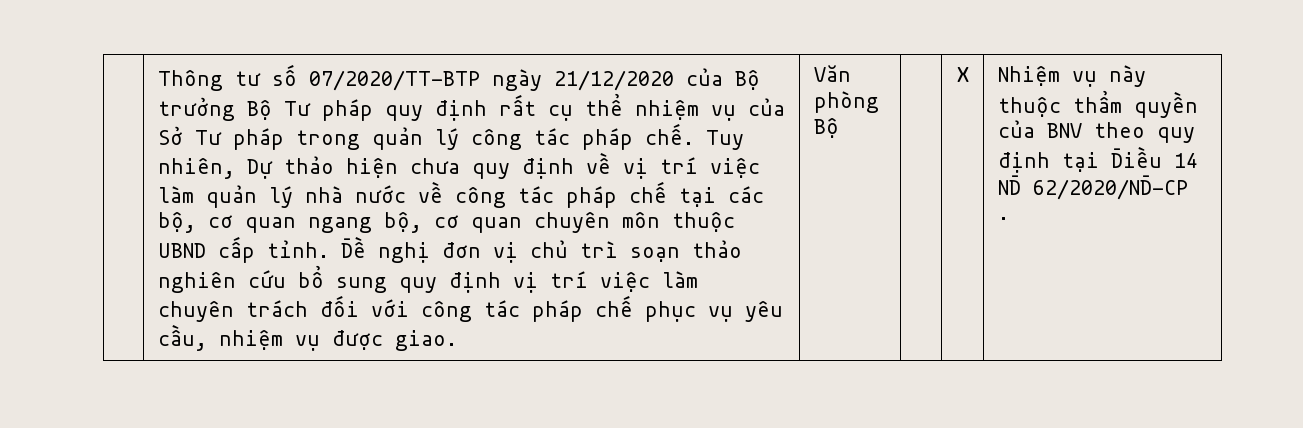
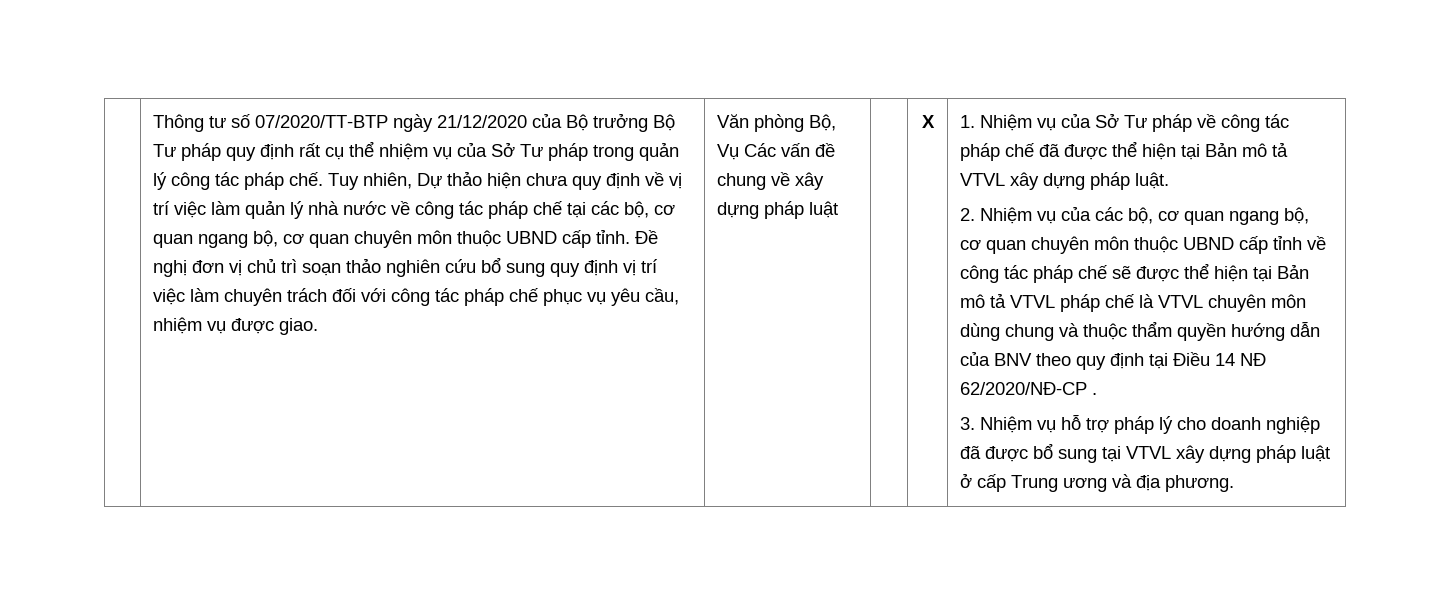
[813,118,839,138] Bộ -> [809,114,837,131] [717,143,836,160] [717,172,825,190] [717,201,839,219] Bộ, Vụ Các vấn đề chung về xây dựng pháp luật
[997,65,1146,87] Nhiệm vụ này -> [960,113,1290,132] [960,141,1289,161] [960,172,1170,190] [960,206,1310,225] [960,235,1327,254] [960,263,1310,283] [960,293,1307,312] [960,323,1080,341] 1. Nhiệm vụ của Sở Tư pháp về công tác pháp chế đã được thể hiện tại Bản mô tả VTVL xây dựng pháp luật. // 2. Nhiệm vụ của các bộ, cơ quan ngang bộ, cơ quan chuyên môn thuộc UBND cấp tỉnh về công tác pháp chế sẽ được thể hiện tại Bản mô tả VTVL pháp chế là VTVL chuyên môn dùng chung và
(1198, 104) none -> [1231,321,1321,341] hướng dẫn
(1009, 218) none -> [960,414,1321,434] [960,443,1331,463] [960,473,1235,492] // 3. Nhiệm vụ hỗ trợ pháp lý cho doanh nghiệp đã được bổ sung tại VTVL xây dựng pháp luật ở cấp Trung ương và địa phương.

